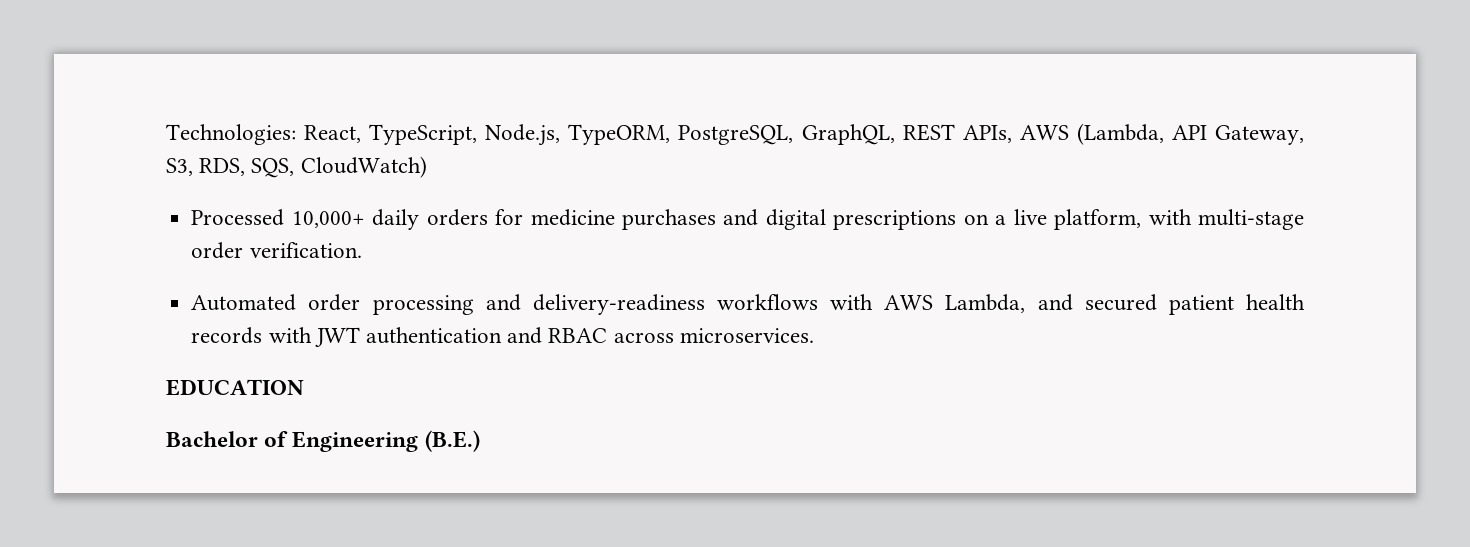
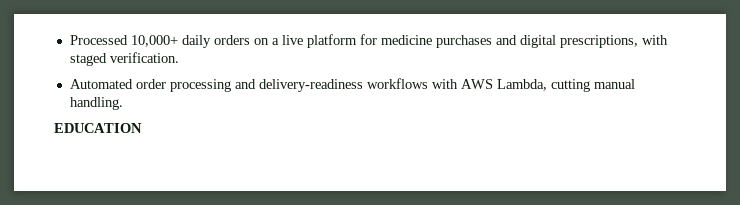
[166,123,1305,146] [166,156,427,178] [191,209,488,230] Technologies: React, TypeScript, Node.js, TypeORM, PostgreSQL, GraphQL, REST APIs, AWS (Lambda, API Gateway, S3, RDS, SQS, CloudWatch) // Processed 10,000+ daily orders -> [69,34,357,48] Processed 10,000+ daily orders on a live platform
[833,209,1305,230] [191,242,244,259] prescriptions on a live platform, with multi-stage order -> [559,35,668,48] [69,53,107,66] prescriptions, with staged
[1037,294,1305,315] [191,327,814,347] [166,379,304,396] [166,430,480,452] and secured patient health records with JWT authentication and RBAC across microservices. // EDUCATION // Bachelor of Engineering (B.E.) -> [550,79,635,92] [69,97,123,110] [54,123,142,133] cutting manual handling. // EDUCATION

